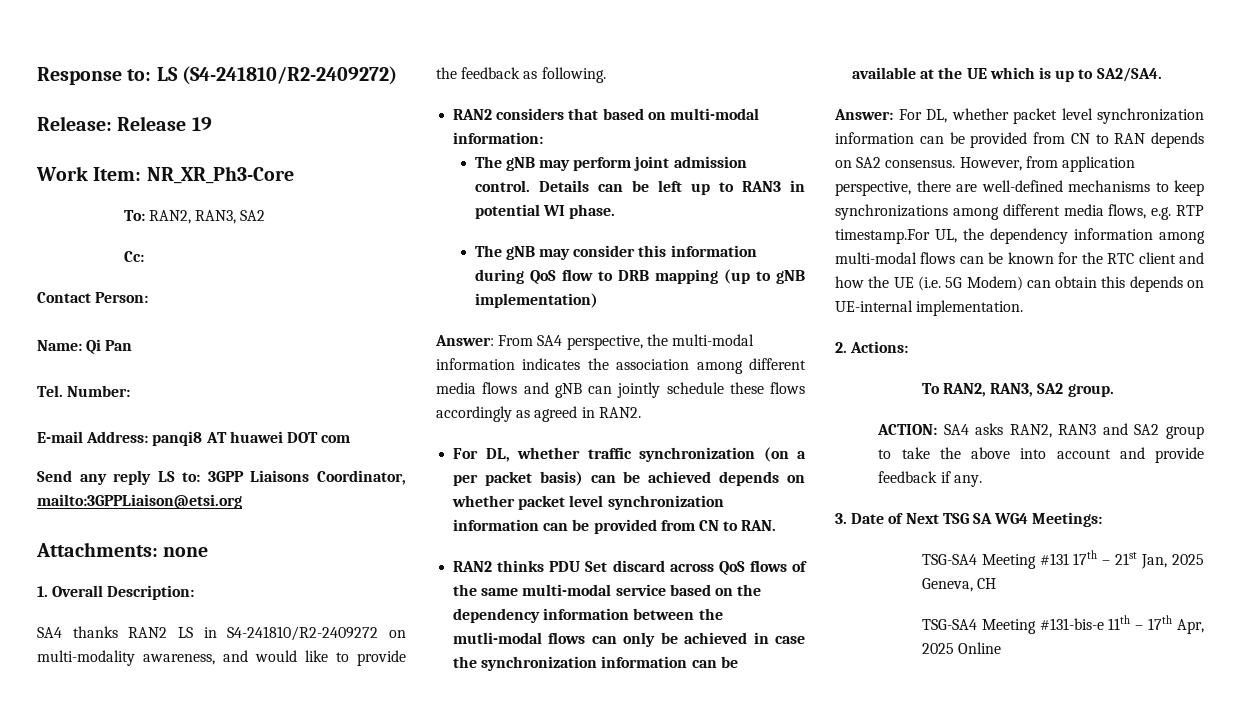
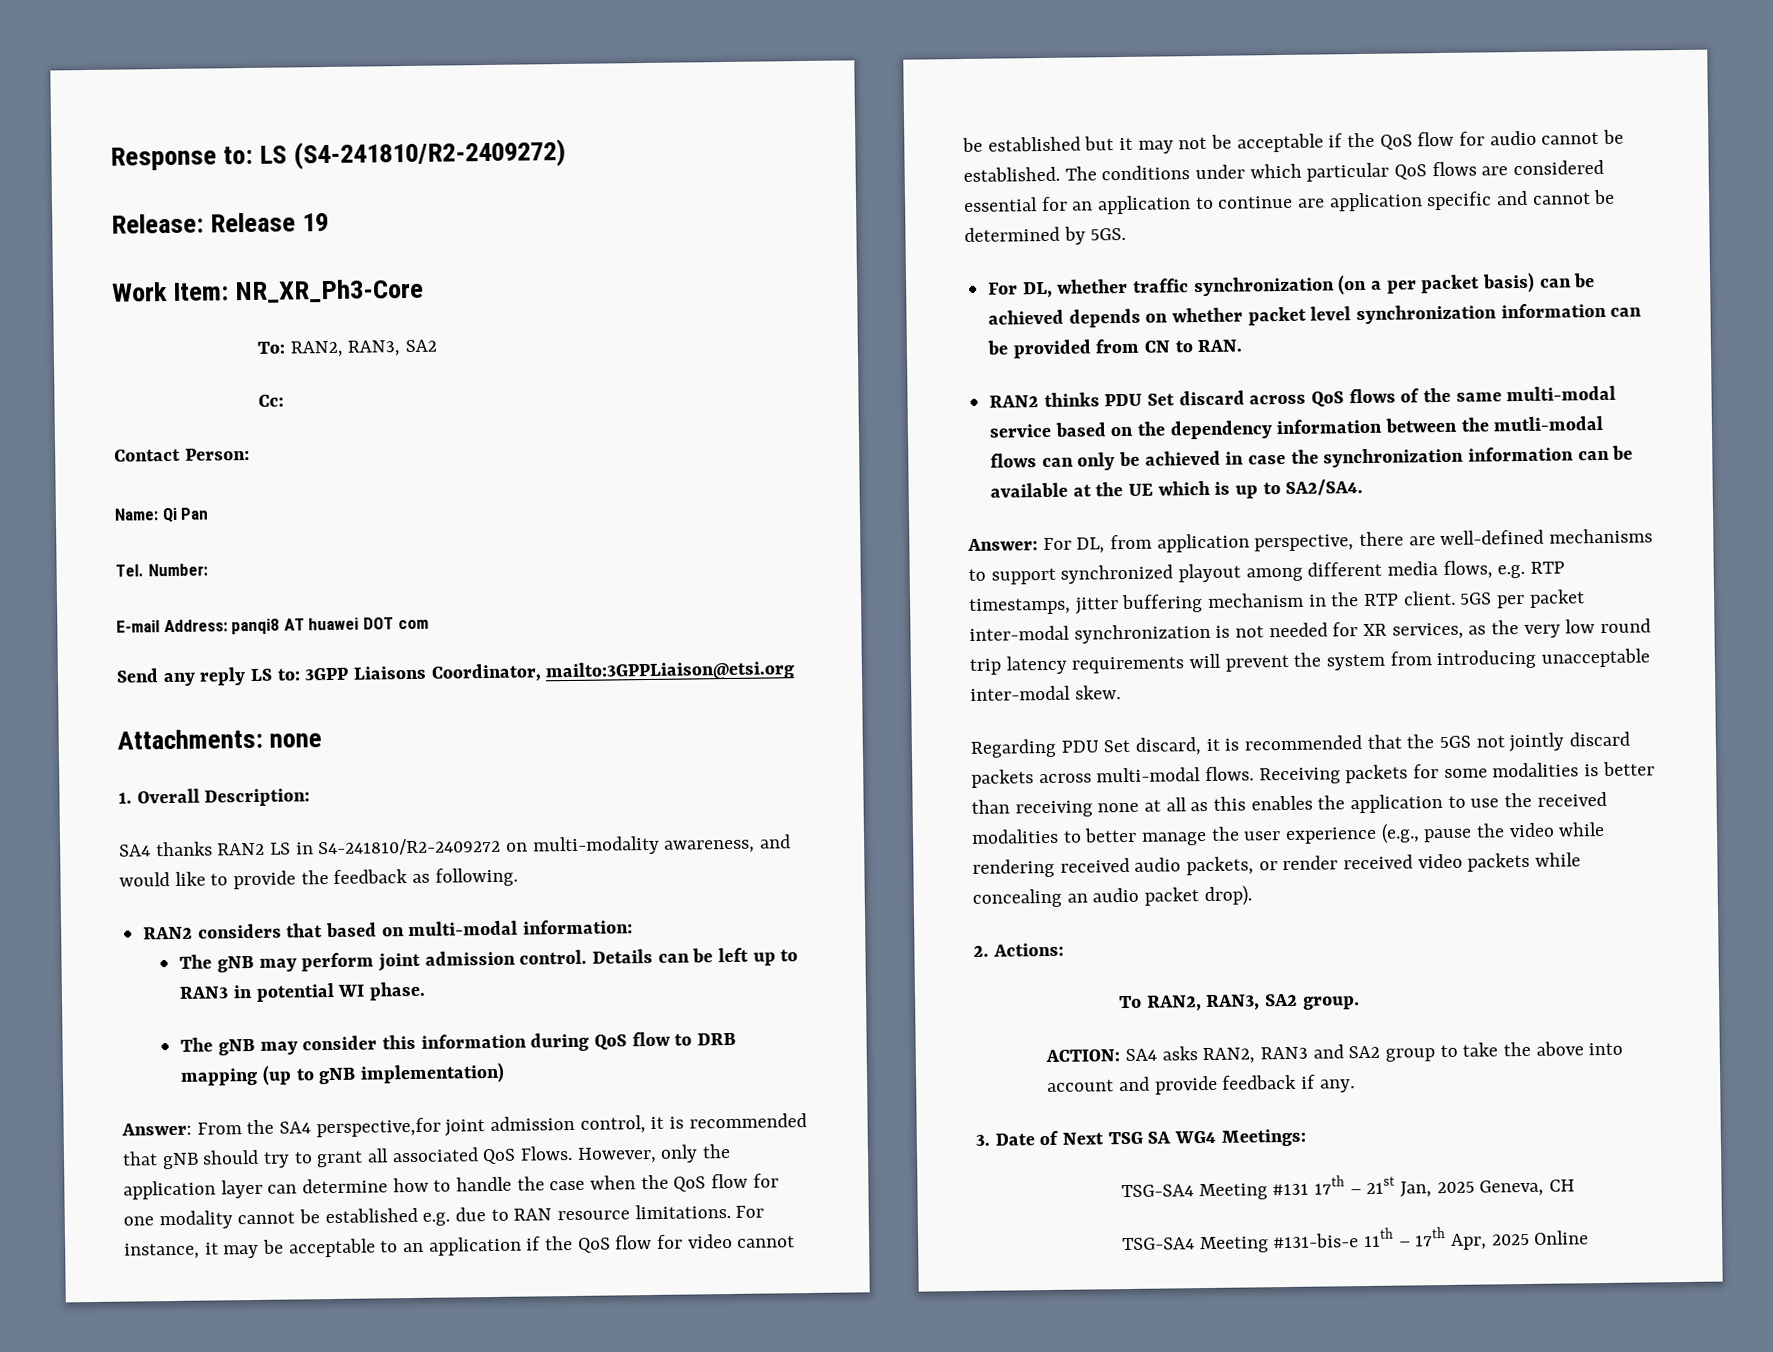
[537,334,754,350] [436,358,806,374] [436,382,805,398] [436,406,641,422] SA4 perspective, the multi-modal information indicates the association among different media flows and gNB can jointly schedule these flows accordingly as agreed in RAN2. -> [246,1113,807,1138] [122,1143,732,1170] [123,1173,779,1200] [123,1204,765,1230] [124,1233,796,1260] [962,129,1625,154] [963,159,1605,182] [963,189,1616,215] [964,226,1127,245] the SA4 perspective,for joint admission control, it is recommended that gNB should try to grant all associated QoS Flows. However, only the application layer can determine how to handle the case when the QoS flow for one modality cannot be established e.g. due to RAN resource limitations. For instance, it may be acceptable to an application if the QoS flow for video cannot be established but it may not be acceptable if the QoS flow for audio cannot be established. The conditions under which particular QoS flows are considered essential for an application to continue are application specific and cannot be determined by 5GS.
[951,108,1204,124] [835,132,1204,148] [835,157,1022,171] whether packet level synchronization information can be provided from CN to RAN depends on SA2 consensus. However, -> (1106, 545) none
[1174,180,1204,196] [835,204,948,220] keep synchronizations -> [990,563,1242,585] support synchronized playout
[835,228,1205,244] [835,252,1204,264] [835,276,1204,292] [835,300,1024,316] timestamp.For UL, the dependency information among multi-modal flows can be known for the RTC client and how the UE (i.e. 5G Modem) can obtain this depends on UE-internal implementation. -> [969,589,1585,615] [969,618,1652,644] [969,648,1651,675] [970,685,1121,701] [970,731,1631,758] [971,761,1655,788] [971,791,1607,818] [971,821,1606,846] [972,852,1582,878] [972,885,1252,908] timestamps, jitter buffering mechanism in the RTP client. 5GS per packet inter-modal synchronization is not needed for XR services, as the very low round trip latency requirements will prevent the system from introducing unacceptable inter-modal skew. // Regarding PDU Set discard, it is recommended that the 5GS not jointly discard packets across multi-modal flows. Receiving packets for some modalities is better than receiving none at all as this enables the application to use the received modalities to better manage the user experience (e.g., pause the video while rendering received audio packets, or render received video packets while concealing an audio packet drop).

